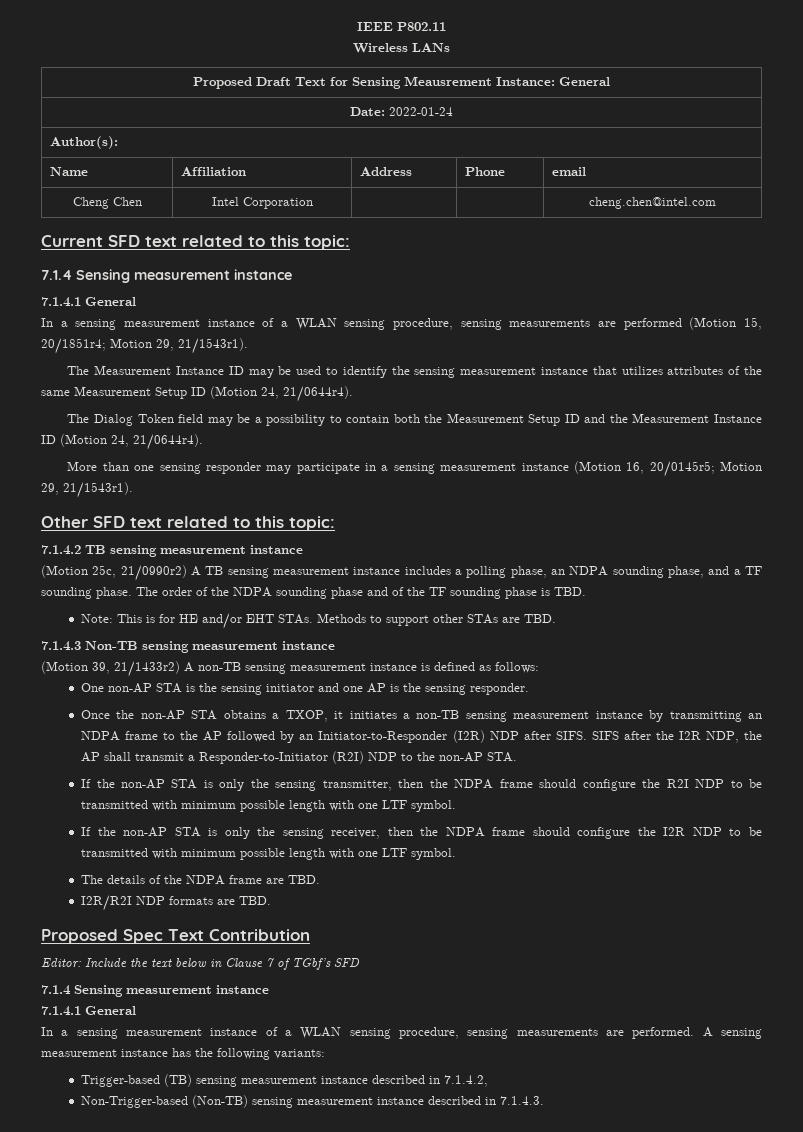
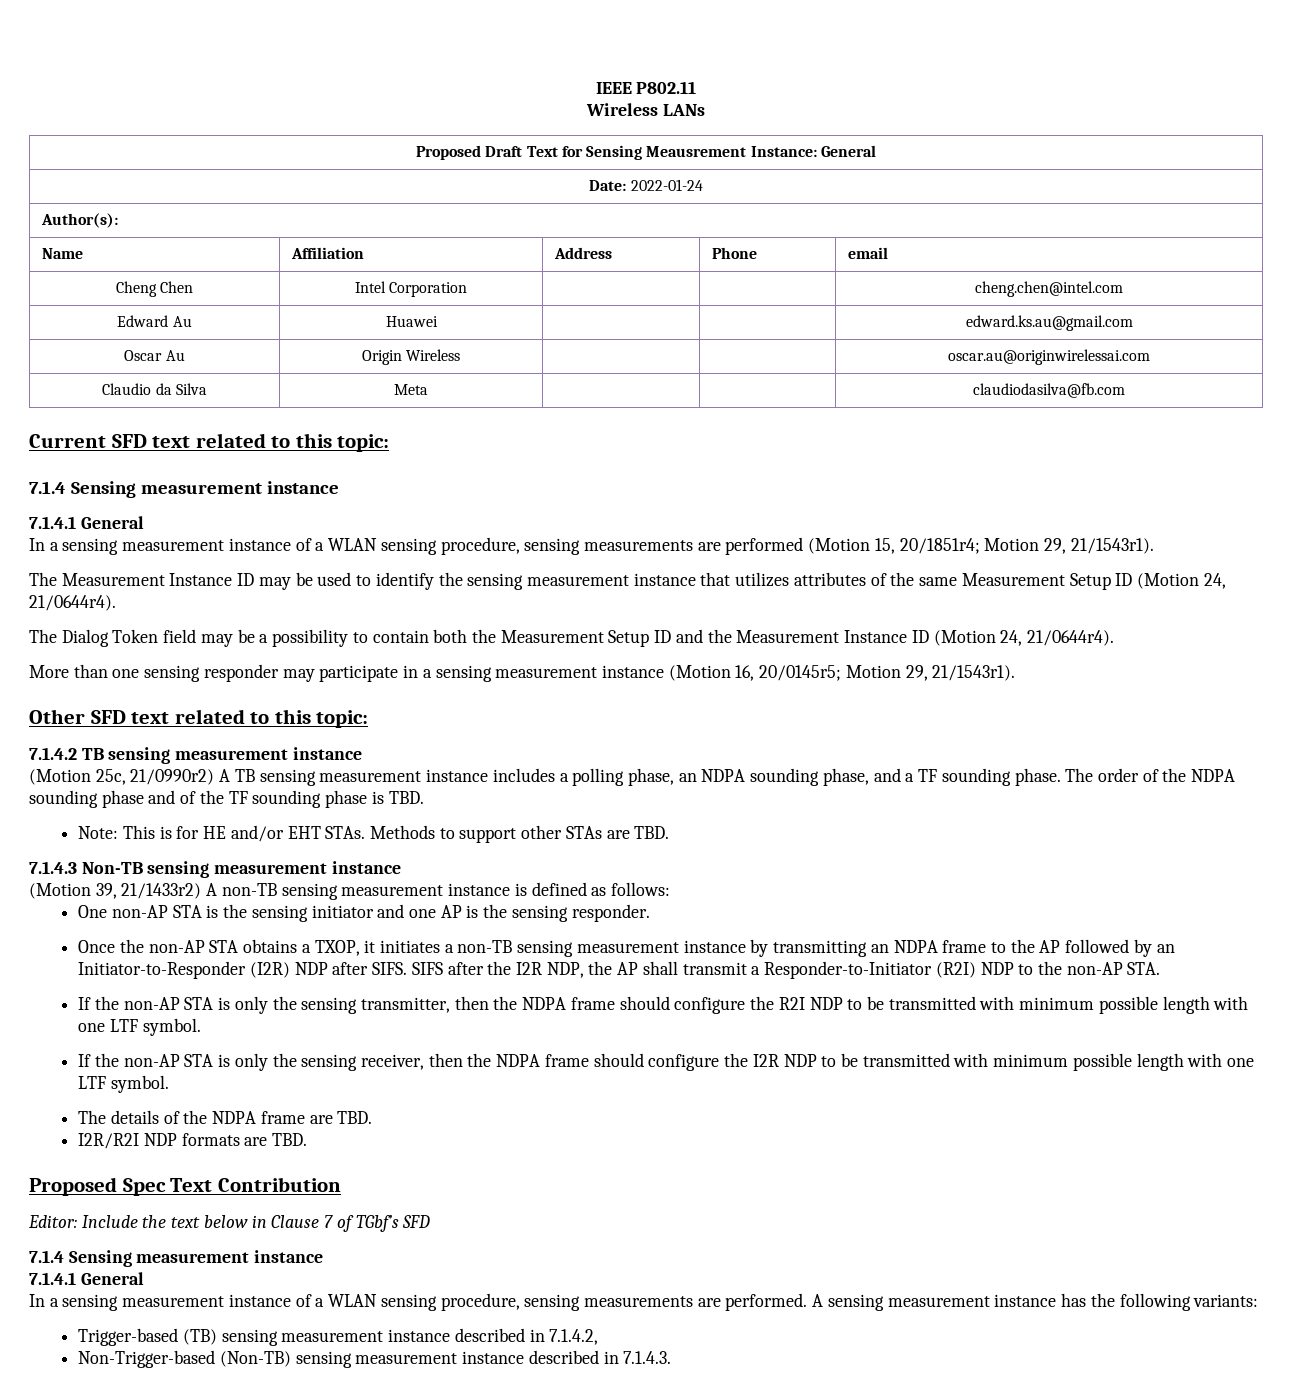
(716, 203) none -> [117,315,192,327] [385,316,438,327] [965,315,1133,331] [124,350,185,361] [361,349,461,365] [948,349,1150,365] [102,383,207,395] [394,384,428,395] [973,383,1125,398] // Edward Au | Huawei | | | edward.ks.au@gmail.com // Oscar Au | Origin Wireless | | | oscar.au@originwirelessai.com // Claudio da Silva | Meta | | | claudiodasilva@fb.com

